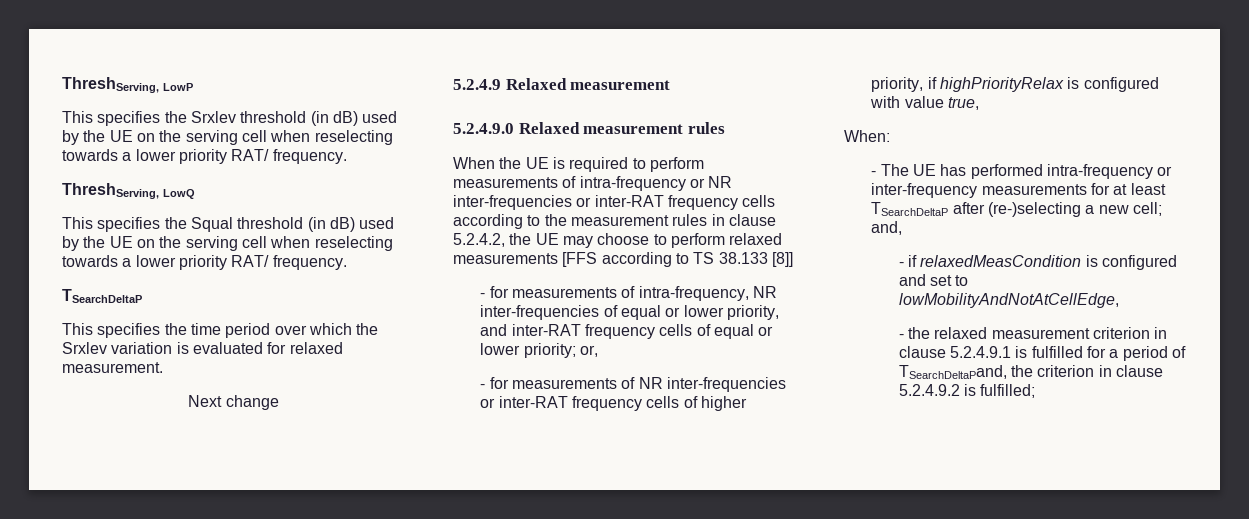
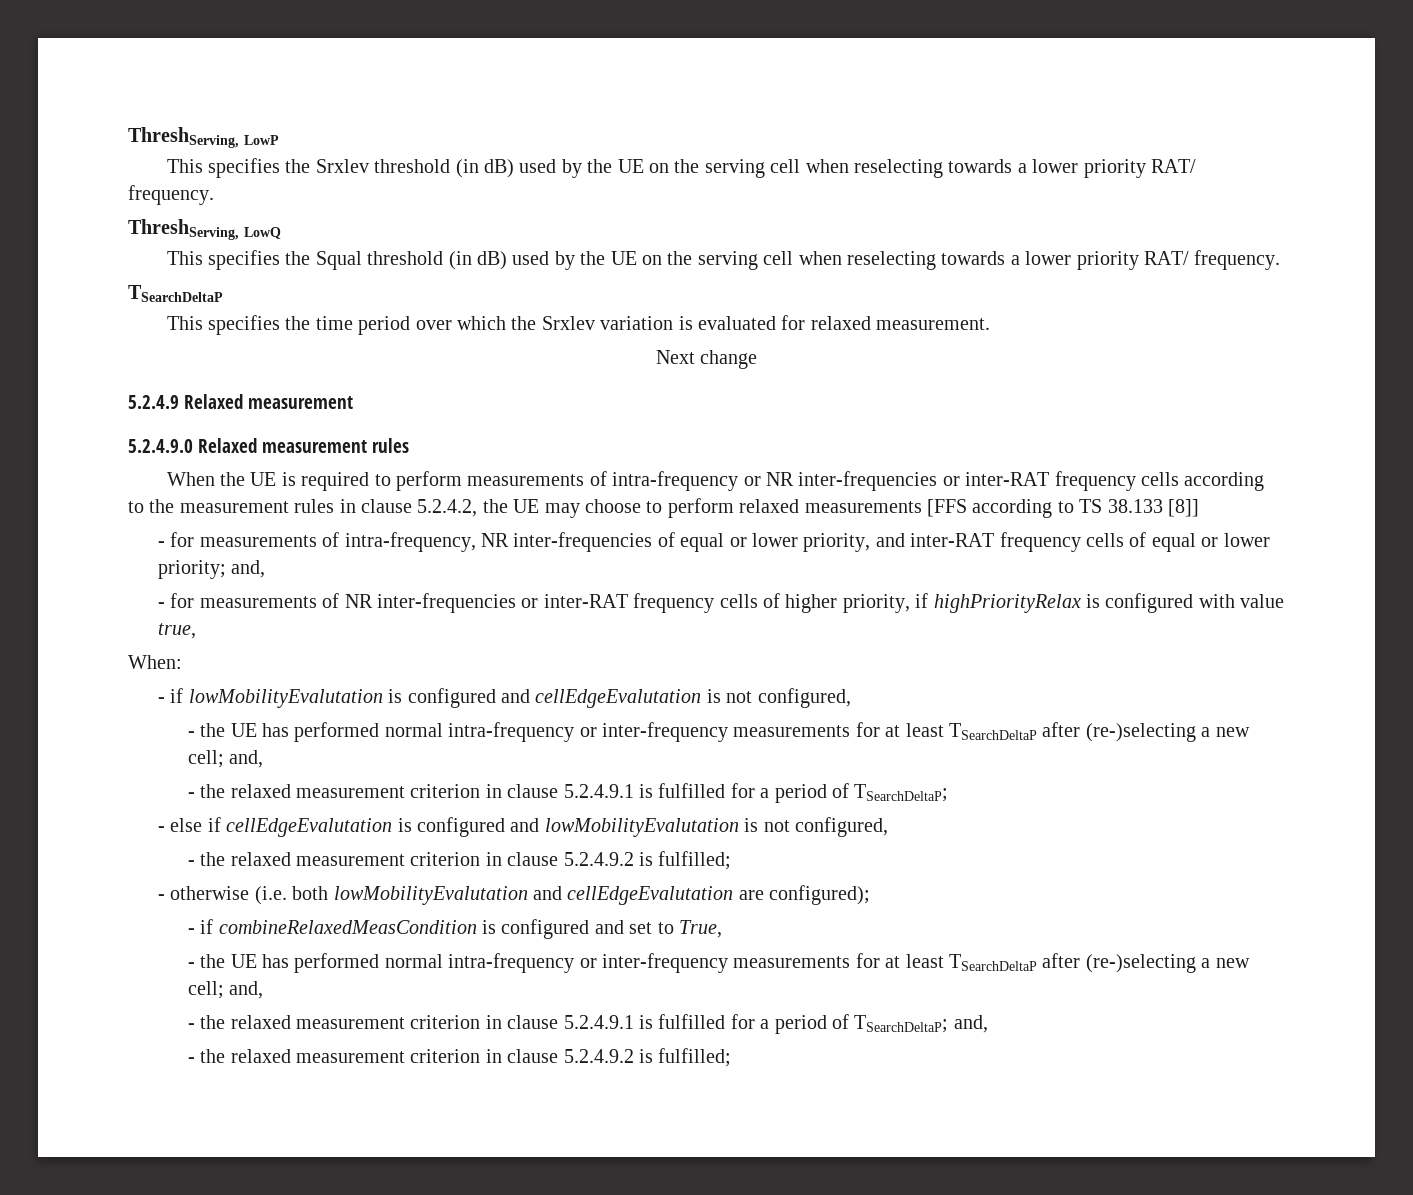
[580,345,599,357] or, -> [231,560,266,578] and,
[880,164,1043,179] The UE has performed -> [170,688,851,708] [187,722,443,742] if lowMobilityEvalutation is configured and cellEdgeEvalutation is not configured, // - the UE has performed normal
[908,255,1082,267] if relaxedMeasCondition -> [200,783,949,803] [157,817,888,837] [187,851,732,870] [157,885,871,905] [187,919,477,934] the relaxed measurement criterion in clause 5.2.4.9.1 is fulfilled for a period of TSearchDeltaP; // - else if cellEdgeEvalutation is configured and lowMobilityEvalutation is not configured, // - the relaxed measurement criterion in clause 5.2.4.9.2 is fulfilled; // - otherwise (i.e. both lowMobilityEvalutation and cellEdgeEvalutation are configured); // - if combineRelaxedMeasCondition
[898,293,1119,308] lowMobilityAndNotAtCellEdge, -> [679,920,723,938] [187,953,1250,973] [187,981,264,999] True, // - the UE has performed normal intra-frequency or inter-frequency measurements for at least TSearchDeltaP after (re-)selecting a new cell; and,
[898,365,1034,379] TSearchDeltaPand, the -> [854,1015,988,1033] [187,1049,406,1063] TSearchDeltaP; and, // - the relaxed measurement

